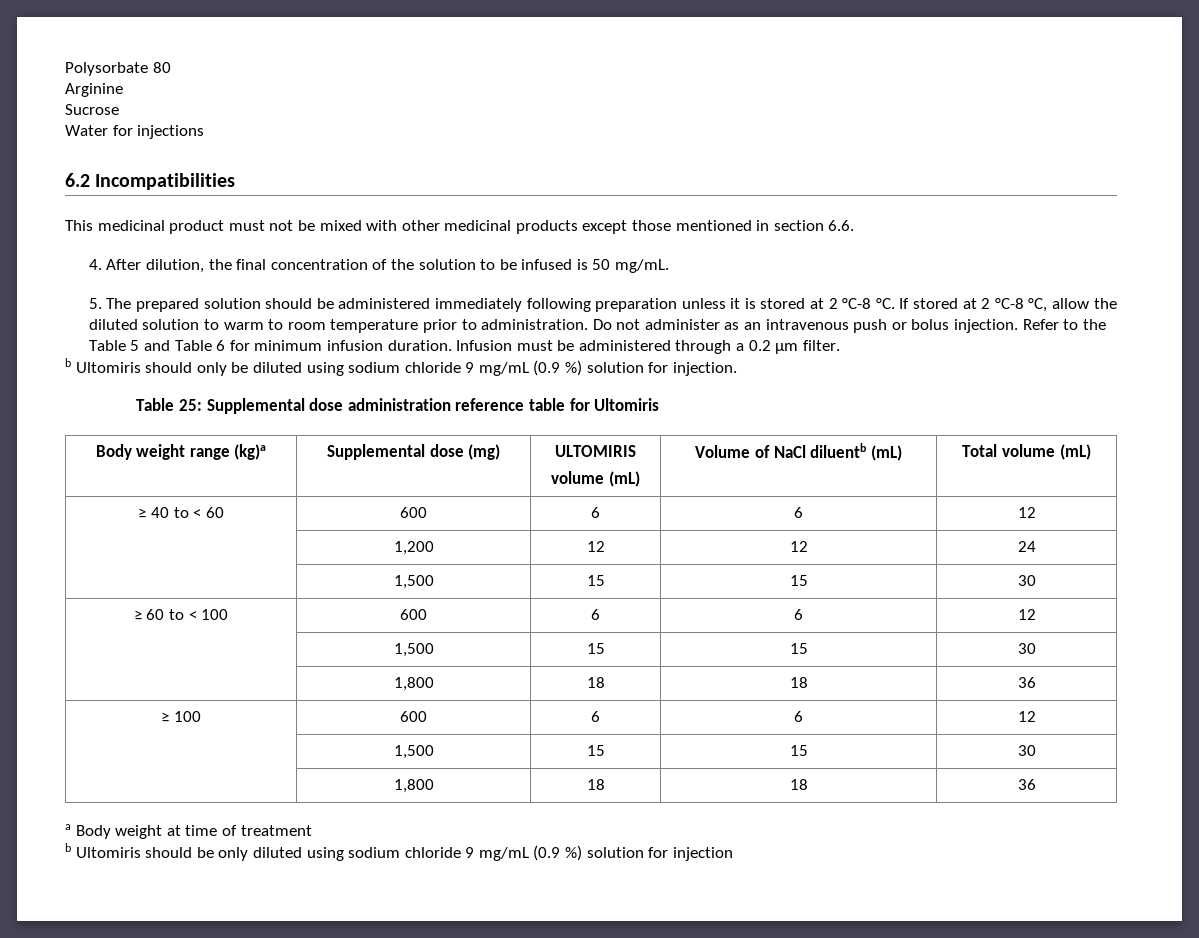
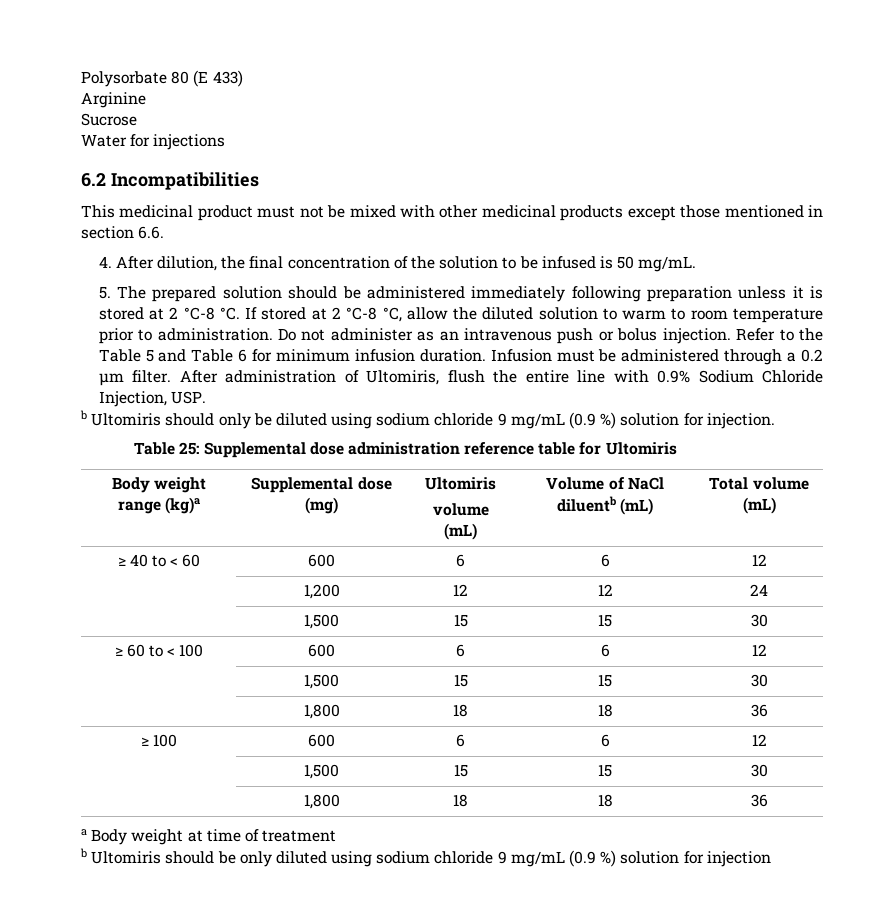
(171, 67) none -> [193,70,243,87] (E 433)
(840, 345) none -> [179,370,824,385] [98,391,206,407] After administration of Ultomiris, flush the entire line with 0.9% Sodium Chloride Injection, USP.
[555,445,636,457] ULTOMIRIS -> [425,477,496,490] Ultomiris

